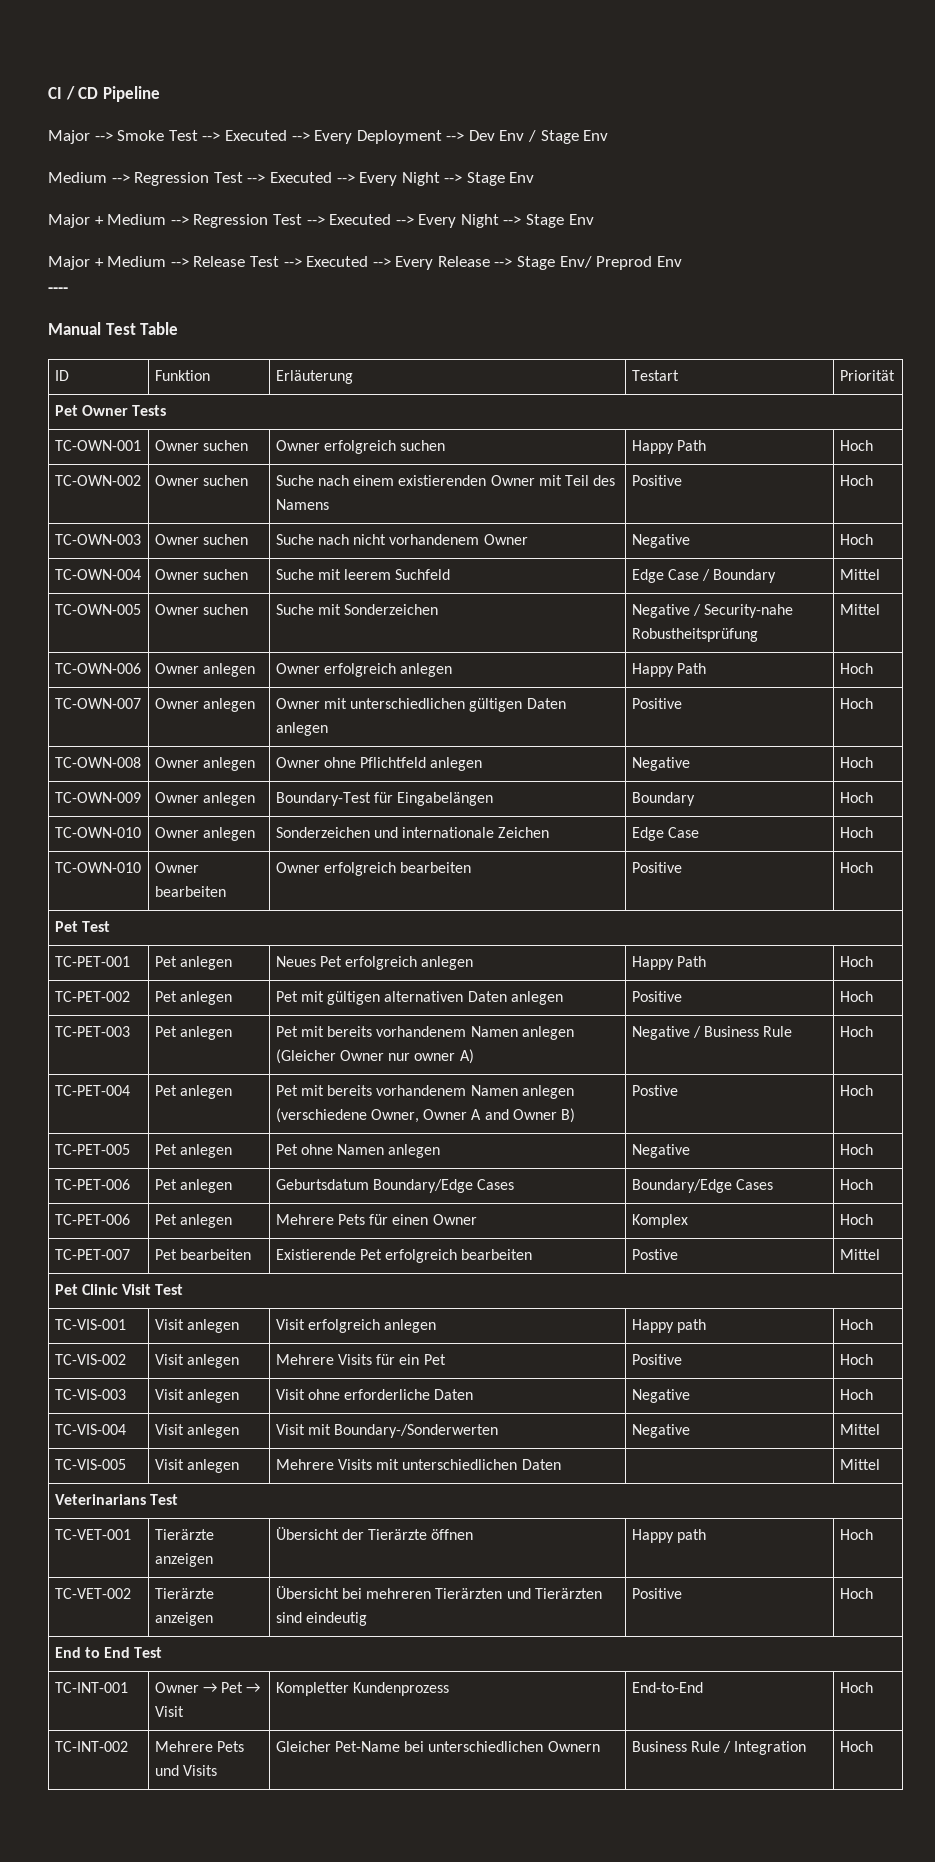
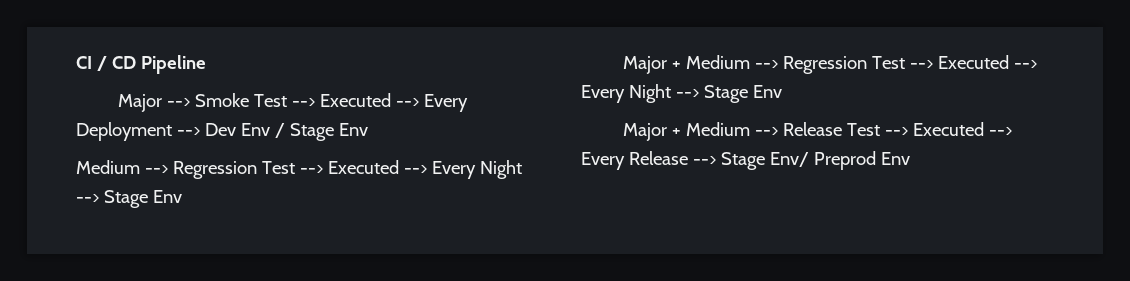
[48,287,68,293] [48,322,179,335] [54,370,69,381] [154,370,210,381] [275,370,353,384] [631,370,679,381] [839,370,895,381] [54,405,167,416] [54,440,141,451] [154,440,249,451] [275,440,446,454] [631,440,707,454] [839,440,873,451] [54,475,141,486] [154,475,249,486] [275,475,616,486] [275,499,329,510] [631,475,682,486] [839,475,873,486] [54,534,141,545] [154,534,249,545] [275,534,528,545] [631,534,690,548] [839,534,873,545] [54,569,141,580] [154,569,249,580] [275,569,451,580] [631,569,777,583] [839,569,880,580] [54,604,141,615] [154,604,249,615] [275,604,439,615] [631,604,794,618] [631,628,758,642] [839,604,880,615] [54,663,141,674] [154,663,256,677] [275,663,453,677] [631,663,707,677] [839,663,873,674] [54,698,141,709] [154,698,256,712] [275,698,566,712] [275,722,328,736] [631,698,682,709] [839,698,873,709] [54,757,141,768] [154,757,256,771] [275,757,483,771] [631,757,690,771] [839,757,873,768] [54,792,141,803] [154,792,256,806] [275,792,494,806] [631,792,695,806] [839,792,873,803] [54,827,141,838] [154,827,256,841] [275,827,550,838] [631,827,700,841] [839,827,873,838] [54,862,141,873] [154,862,199,873] [154,886,226,897] [275,862,472,876] [631,862,682,873] [839,862,873,873] [54,921,111,932] [54,956,130,967] [154,956,233,970] [275,956,474,970] [631,956,707,970] [839,956,873,967] [54,991,130,1002] [154,991,233,1005] [275,991,563,1005] [631,991,682,1002] [839,991,873,1002] [54,1026,130,1037] [154,1026,233,1040] [275,1026,574,1040] [275,1049,474,1064] [631,1026,793,1040] [839,1026,873,1037] [54,1085,130,1096] [154,1085,233,1099] [275,1085,574,1099] [275,1108,575,1123] [631,1085,678,1096] [839,1085,873,1096] [54,1144,130,1155] [154,1144,233,1158] [275,1144,441,1158] [631,1144,690,1158] [839,1144,873,1155] [54,1179,130,1190] [154,1179,233,1193] [275,1179,515,1193] [631,1179,774,1193] [839,1179,873,1190] [54,1214,130,1225] [154,1214,233,1228] [275,1214,477,1225] [631,1214,688,1228] [839,1214,873,1225] [54,1249,130,1260] [154,1249,252,1260] [275,1249,533,1263] [631,1249,678,1260] [839,1249,880,1260] [54,1284,184,1295] [54,1319,126,1330] [154,1319,240,1333] [275,1319,437,1333] [631,1319,707,1333] [839,1319,873,1330] [54,1354,126,1365] [154,1354,240,1368] [275,1354,446,1365] [631,1354,682,1365] [839,1354,873,1365] [54,1389,126,1400] [154,1389,240,1403] [275,1389,474,1400] [631,1389,690,1403] [839,1389,873,1400] [54,1424,126,1435] [154,1424,240,1438] [275,1424,499,1438] [631,1424,690,1438] [839,1424,880,1435] [54,1459,126,1470] [154,1459,240,1473] [275,1459,561,1470] [839,1459,880,1470] [54,1494,179,1505] [54,1529,131,1540] [154,1529,214,1540] [154,1553,213,1567] [275,1527,474,1540] [631,1529,707,1543] [839,1529,873,1540] [54,1588,131,1599] [154,1588,214,1599] [154,1612,213,1626] [275,1586,602,1599] [275,1612,368,1626] [631,1588,682,1599] [839,1588,873,1599] [54,1647,163,1658] [54,1682,128,1693] [154,1682,261,1693] [154,1706,184,1717] [275,1682,450,1696] [631,1682,703,1693] [839,1682,873,1693] [54,1741,128,1752] [154,1741,245,1752] [154,1765,218,1776] [275,1741,600,1752] [631,1741,807,1755] [839,1741,873,1752] // ---- // Manual Test Table // ID | Funktion | Erläuterung | Testart | Priorität // Pet Owner Tests // TC-OWN-001 | Owner suchen | Owner erfolgreich suchen | Happy Path | Hoch // TC-OWN-002 | Owner suchen | Suche nach einem existierenden Owner mit Teil des Namens | Positive | Hoch // TC-OWN-003 | Owner suchen | Suche nach nicht vorhandenem Owner | Negative | Hoch // TC-OWN-004 | Owner suchen | Suche mit leerem Suchfeld | Edge Case / Boundary | Mittel // TC-OWN-005 | Owner suchen | Suche mit Sonderzeichen | Negative / Security-nahe Robustheitsprüfung | Mittel // TC-OWN-006 | Owner anlegen | Owner erfolgreich anlegen | Happy Path | Hoch // TC-OWN-007 | Owner anlegen | Owner mit unterschiedlichen gültigen Daten anlegen | Positive | Hoch // TC-OWN-008 | Owner anlegen | Owner ohne Pflichtfeld anlegen | Negative | Hoch // TC-OWN-009 | Owner anlegen | Boundary-Test für Eingabelängen | Boundary | Hoch // TC-OWN-010 | Owner anlegen | Sonderzeichen und internationale Zeichen | Edge Case | Hoch // TC-OWN-010 | Owner bearbeiten | Owner erfolgreich bearbeiten | Positive | Hoch // Pet Test // TC-PET-001 | Pet anlegen | Neues Pet erfolgreich anlegen | Happy Path | Hoch // TC-PET-002 | Pet anlegen | Pet mit gültigen alternativen Daten anlegen | Positive | Hoch // TC-PET-003 | Pet anlegen | Pet mit bereits vorhandenem Namen anlegen (Gleicher Owner nur owner A) | Negative / Business Rule | Hoch // TC-PET-004 | Pet anlegen | Pet mit bereits vorhandenem Namen anlegen (verschiedene Owner, Owner A and Owner B) | Postive | Hoch // TC-PET-005 | Pet anlegen | Pet ohne Namen anlegen | Negative | Hoch // TC-PET-006 | Pet anlegen | Geburtsdatum Boundary/Edge Cases | Boundary/Edge Cases | Hoch // TC-PET-006 | Pet anlegen | Mehrere Pets für einen Owner | Komplex | Hoch // TC-PET-007 | Pet bearbeiten | Existierende Pet erfolgreich bearbeiten | Postive | Mittel // Pet Clinic Visit Test // TC-VIS-001 | Visit anlegen | Visit erfolgreich anlegen | Happy path | Hoch // TC-VIS-002 | Visit anlegen | Mehrere Visits für ein Pet | Positive | Hoch // TC-VIS-003 | Visit anlegen | Visit ohne erforderliche Daten | Negative | Hoch // TC-VIS-004 | Visit anlegen | Visit mit Boundary-/Sonderwerten | Negative | Mittel // TC-VIS-005 | Visit anlegen | Mehrere Visits mit unterschiedlichen Daten | | Mittel // Veterinarians Test // TC-VET-001 | Tierärzte anzeigen | Übersicht der Tierärzte öffnen | Happy path | Hoch // TC-VET-002 | Tierärzte anzeigen | Übersicht bei mehreren Tierärzten und Tierärzten sind eindeutig | Positive | Hoch // End to End Test // TC-INT-001 | Owner → Pet → Visit | Kompletter Kundenprozess | End-to-End | Hoch // TC-INT-002 | Mehrere Pets und Visits | Gleicher Pet-Name bei unterschiedlichen Ownern | Business Rule / Integration | Hoch -> (910, 158) none

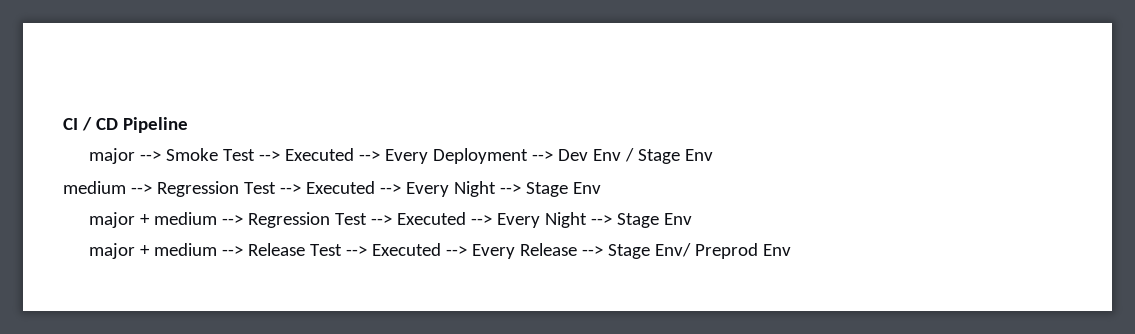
[118,94,163,112] Major -> [89,148,136,164] major
[76,160,140,174] Medium -> [63,181,126,194] medium
[623,55,751,74] Major + Medium -> [89,212,218,228] major + medium
[623,122,751,141] Major + Medium -> [89,243,218,259] major + medium

